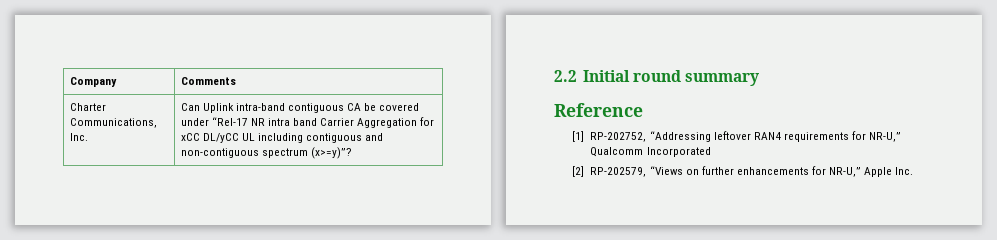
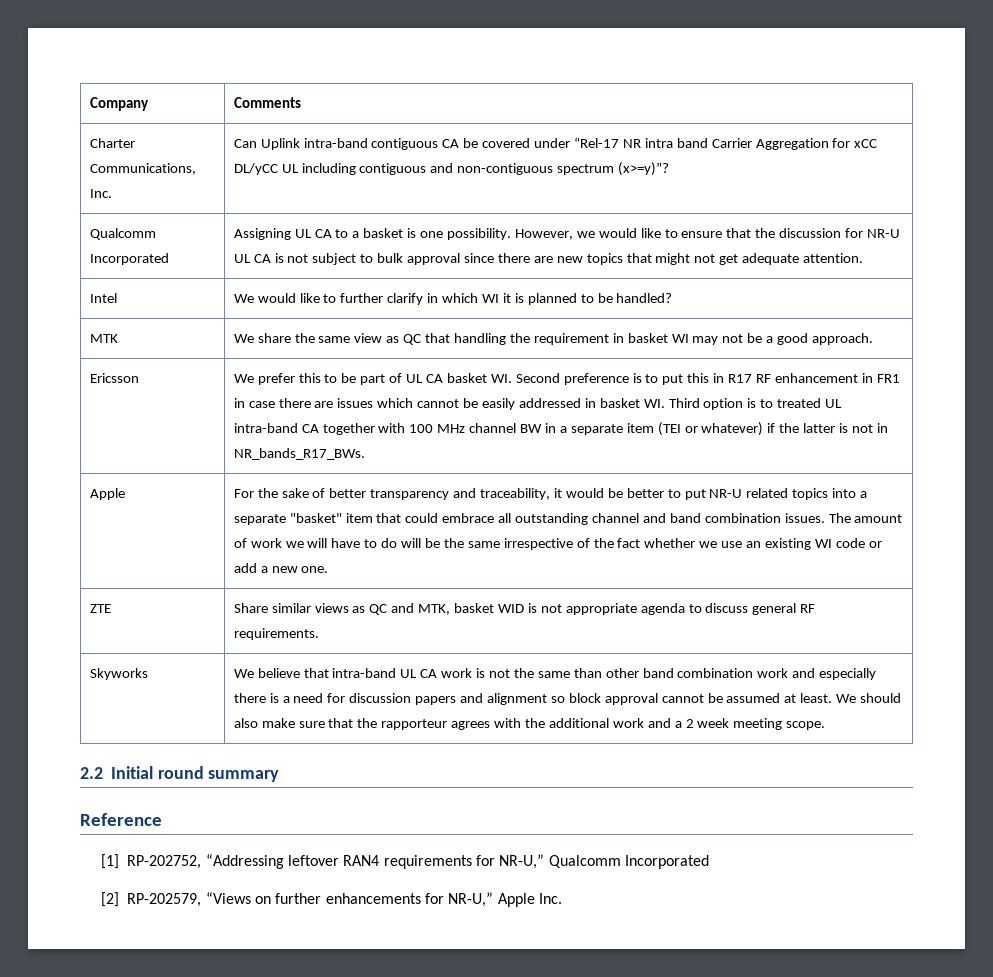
(352, 153) none -> [89,228,156,240] [89,253,169,265] [233,228,901,240] [233,253,864,265] [89,293,117,303] [233,293,673,305] [89,334,118,343] [233,333,874,345] [89,373,139,383] [233,373,900,385] [233,398,843,410] [233,422,888,436] [233,448,365,460] [89,488,125,500] [233,488,868,500] [233,513,903,525] [233,538,882,550] [233,563,329,573] [89,604,111,613] [233,603,816,615] [233,628,319,640] [89,668,148,680] [233,668,877,680] [233,693,902,705] [233,718,826,730] // Qualcomm Incorporated | Assigning UL CA to a basket is one possibility. However, we would like to ensure that the discussion for NR-U UL CA is not subject to bulk approval since there are new topics that might not get adequate attention. // Intel | We would like to further clarify in which WI it is planned to be handled? // MTK | We share the same view as QC that handling the requirement in basket WI may not be a good approach. // Ericsson | We prefer this to be part of UL CA basket WI. Second preference is to put this in R17 RF enhancement in FR1 in case there are issues which cannot be easily addressed in basket WI. Third option is to treated UL intra-band CA together with 100 MHz channel BW in a separate item (TEI or whatever) if the latter is not in NR_bands_R17_BWs. // Apple | For the sake of better transparency and traceability, it would be better to put NR-U related topics into a separate "basket" item that could embrace all outstanding channel and band combination issues. The amount of work we will have to do will be the same irrespective of the fact whether we use an existing WI code or add a new one. // ZTE | Share similar views as QC and MTK, basket WID is not appropriate agenda to discuss general RF requirements. // Skyworks | We believe that intra-band UL CA work is not the same than other band combination work and especially there is a need for discussion papers and alignment so block approval cannot be assumed at least. We should also make sure that the rapporteur agrees with the additional work and a 2 week meeting scope.

